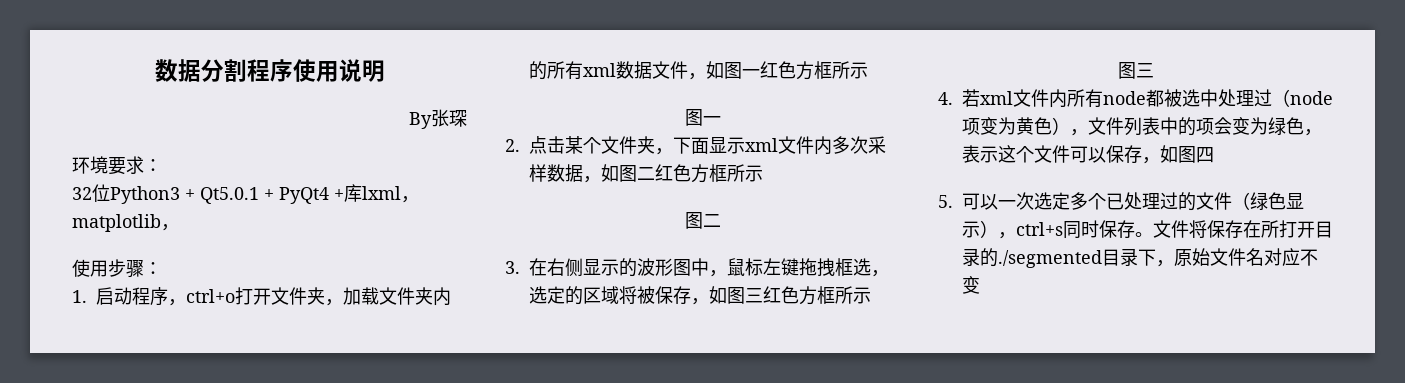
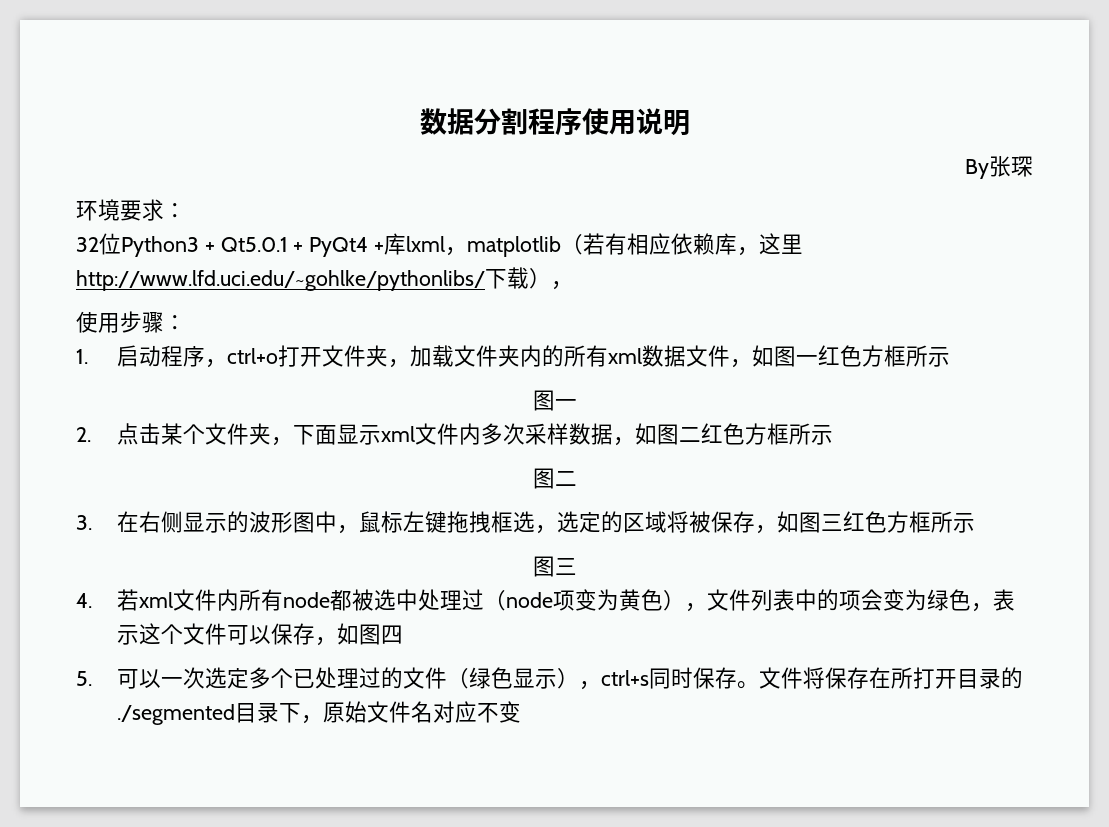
(161, 223) none -> [561,233,804,256] [76,267,551,291] （若有相应依赖库，这里http://www.lfd.uci.edu/~gohlke/pythonlibs/下载）

